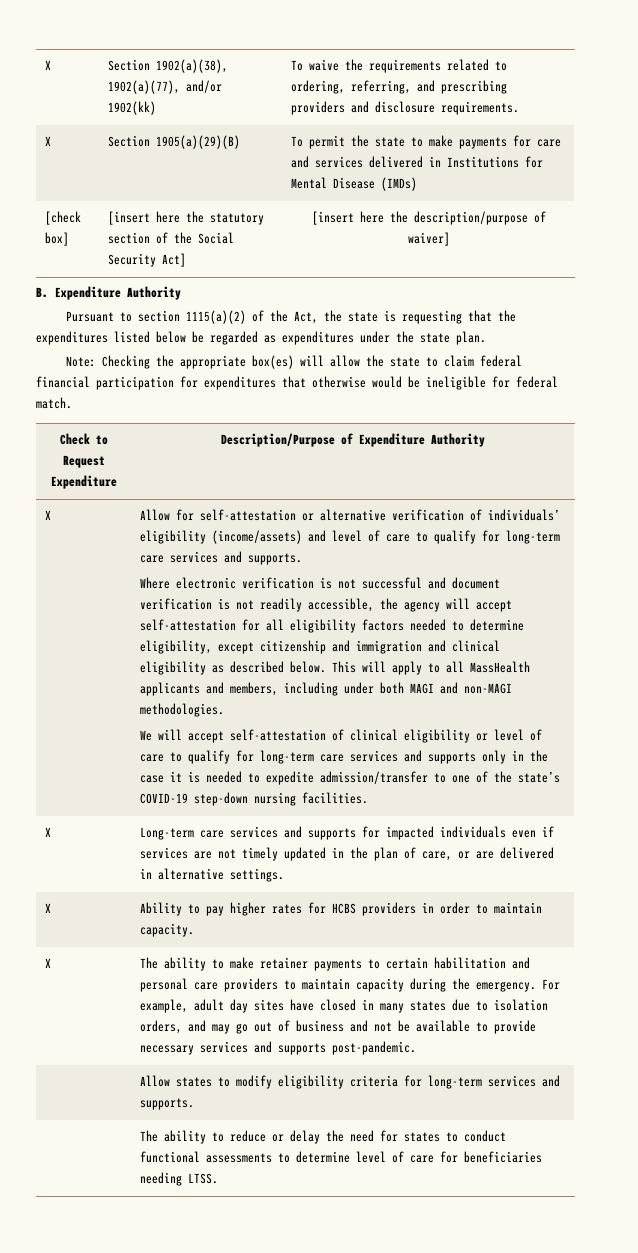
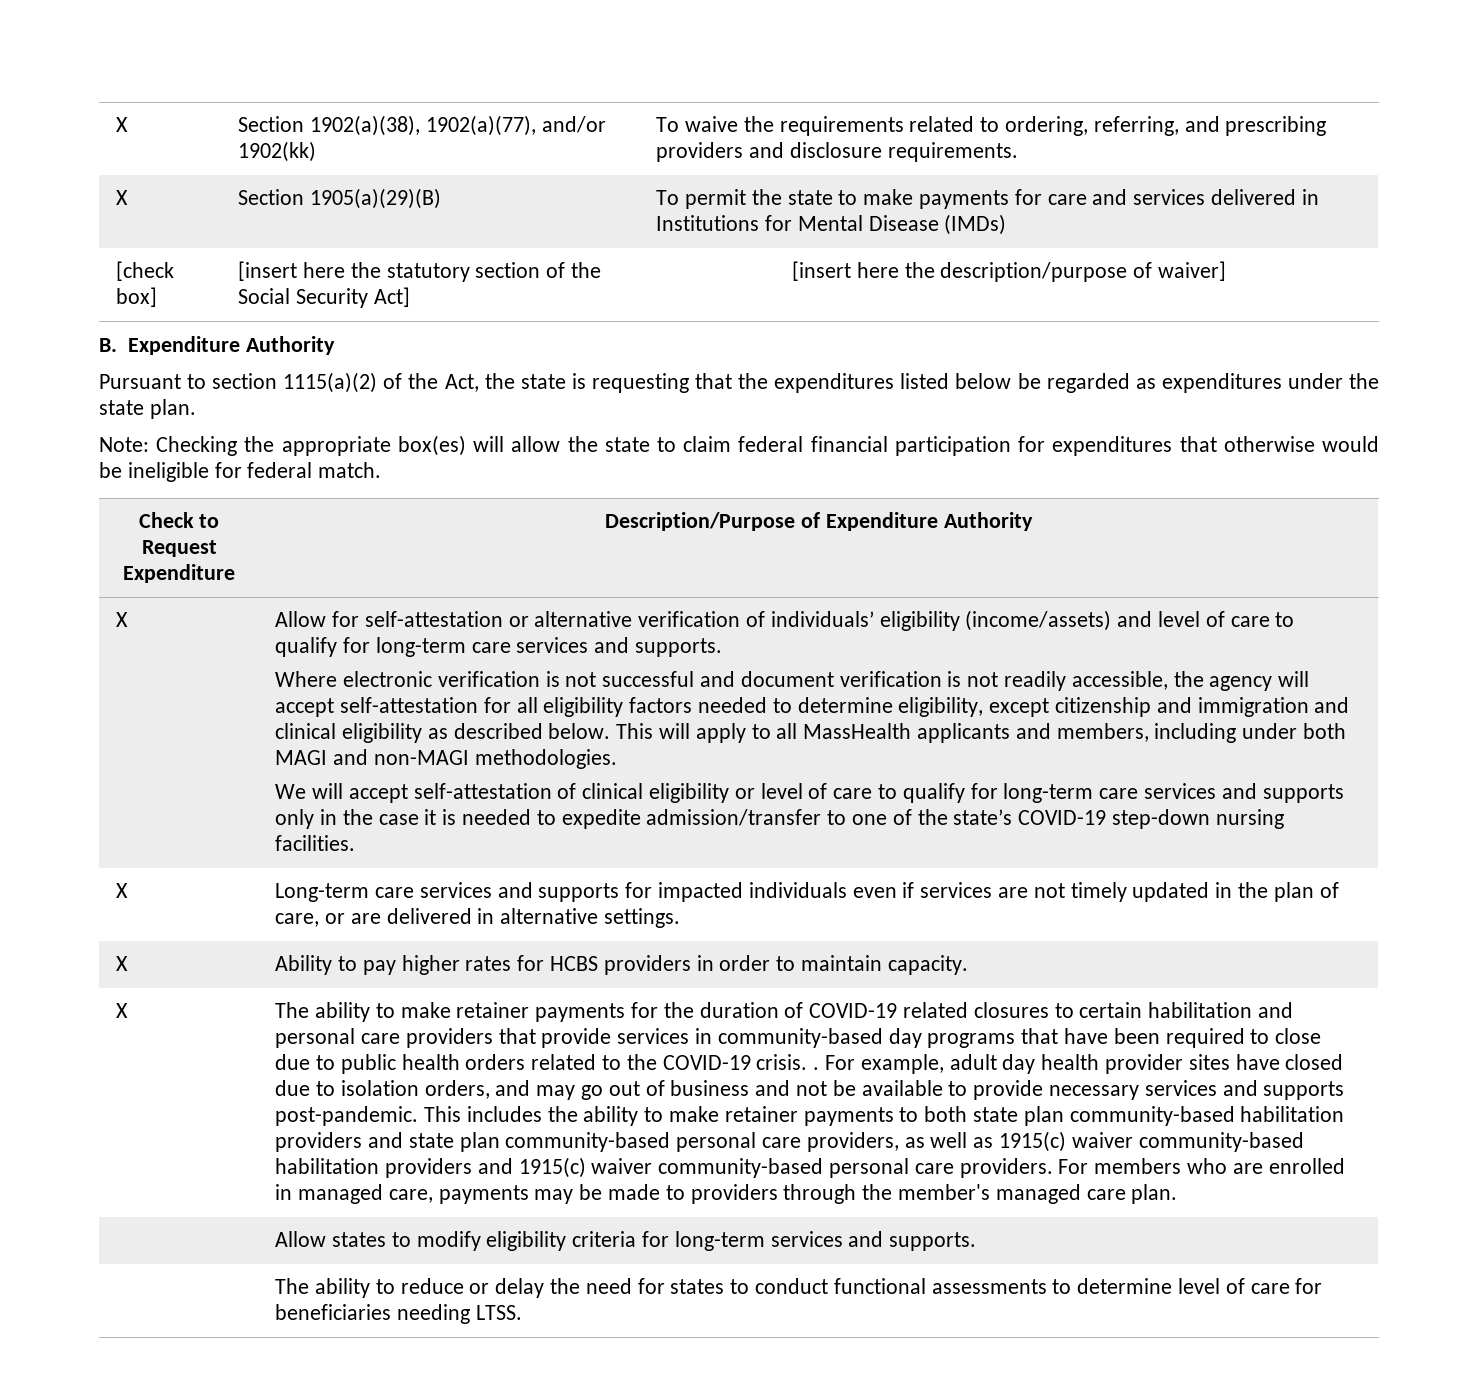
(363, 965) none -> [631,1002,1049,1018] for the duration of COVID-19 related closures
[284,978,537,992] to maintain capacity during the emergency. -> [498,1028,1322,1048] [275,1054,820,1074] that provide services in community-based day programs that have been required to close due to public health orders related to the COVID-19 crisis. .
(249, 1006) none -> [1041,1054,1184,1074] health provider
[362,999,447,1013] in many states -> (1344, 1062) none
(417, 1048) none -> [424,1106,1345,1126] [275,1131,1304,1152] [275,1157,1345,1178] [275,1184,1178,1204] This includes the ability to make retainer payments to both state plan community-based habilitation providers and state plan community-based personal care providers, as well as 1915(c) waiver community-based habilitation providers and 1915(c) waiver community-based personal care providers. For members who are enrolled in managed care, payments may be made to providers through the member's managed care plan.

